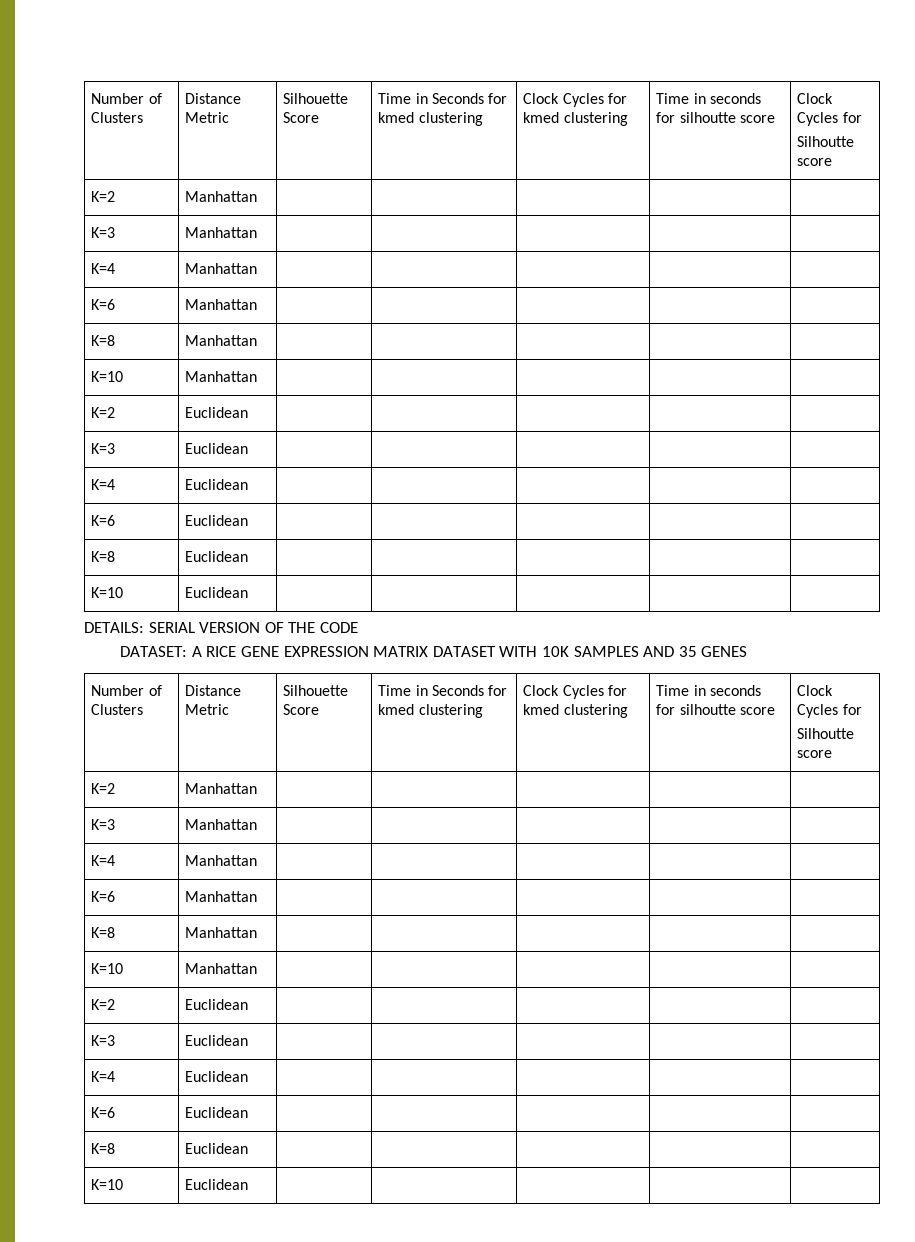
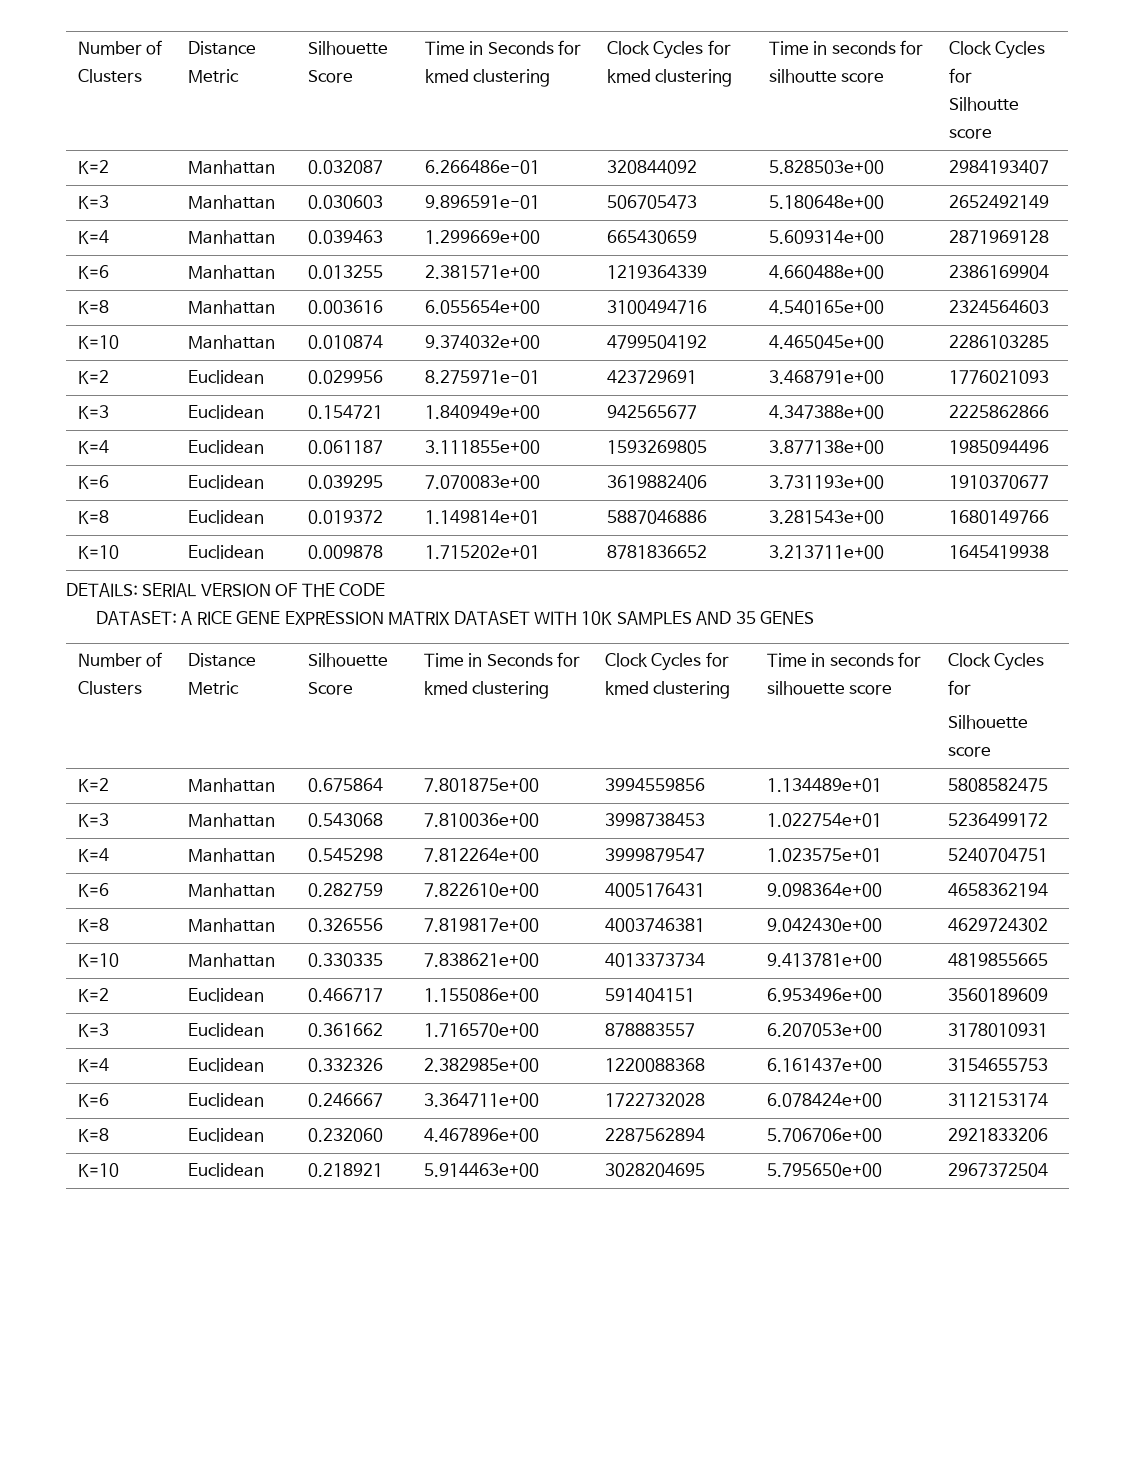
[91,227,116,238] [185,227,258,238] [91,263,116,274] [185,263,258,274] [91,299,116,310] [185,299,258,310] [91,335,116,346] [185,335,258,346] [91,371,124,382] [185,371,258,382] [91,407,116,418] [185,407,249,418] [91,443,116,454] [185,443,249,454] [91,479,116,490] [185,479,249,490] [91,515,116,526] [185,515,249,526] [91,551,116,562] [185,551,249,562] [91,587,124,598] [185,587,249,598] | | | | // K=3 | Manhattan | | | | | // K=4 | Manhattan | | | | | // K=6 | Manhattan | | | | | // K=8 | Manhattan | | | | | // K=10 | Manhattan | | | | | // K=2 | Euclidean | | | | | // K=3 | Euclidean | | | | | // K=4 | Euclidean | | | | | // K=6 | Euclidean | | | | | // K=8 | Euclidean | | | | | // K=10 | Euclidean | | | | | -> [307,160,383,174] [424,160,540,174] [606,160,697,174] [768,160,884,174] [948,160,1049,174] [77,195,109,209] [187,195,275,209] [307,195,383,209] [424,195,540,209] [606,195,697,209] [768,195,884,209] [948,195,1049,209] [77,230,109,244] [187,230,275,244] [307,230,383,244] [424,230,540,244] [606,230,697,244] [768,230,884,244] [948,230,1049,244] [77,265,109,279] [187,265,275,279] [307,265,383,279] [424,265,540,279] [606,265,707,279] [768,265,884,279] [948,265,1049,279] [77,300,109,314] [187,300,275,314] [307,300,383,314] [424,300,540,314] [606,300,707,314] [768,300,884,314] [948,300,1049,314] [77,335,119,349] [187,335,275,349] [307,335,383,349] [424,335,540,349] [606,335,707,349] [768,335,884,349] [948,335,1049,349] [77,370,109,384] [187,370,264,384] [307,370,383,384] [424,370,540,384] [606,370,697,384] [768,370,884,384] [948,370,1049,384] [77,405,109,419] [187,405,264,419] [307,405,383,419] [424,405,540,419] [606,405,697,419] [768,405,884,419] [948,405,1049,418] [77,440,109,454] [187,440,264,454] [307,440,383,454] [424,440,540,454] [606,440,707,454] [768,440,884,454] [948,440,1049,454] [77,475,109,489] [187,475,264,489] [307,475,383,489] [424,475,540,489] [606,475,707,489] [768,475,884,489] [948,475,1049,489] [77,510,109,524] [187,510,264,524] [307,510,383,524] [424,510,540,524] [606,510,707,524] [768,510,884,524] [948,510,1049,524] [77,545,119,559] [187,545,264,559] [307,545,383,559] [424,545,540,559] [606,545,707,559] [768,545,884,559] [948,545,1049,559] 0.032087 | 6.266486e-01 | 320844092 | 5.828503e+00 | 2984193407 // K=3 | Manhattan | 0.030603 | 9.896591e-01 | 506705473 | 5.180648e+00 | 2652492149 // K=4 | Manhattan | 0.039463 | 1.299669e+00 | 665430659 | 5.609314e+00 | 2871969128 // K=6 | Manhattan | 0.013255 | 2.381571e+00 | 1219364339 | 4.660488e+00 | 2386169904 // K=8 | Manhattan | 0.003616 | 6.055654e+00 | 3100494716 | 4.540165e+00 | 2324564603 // K=10 | Manhattan | 0.010874 | 9.374032e+00 | 4799504192 | 4.465045e+00 | 2286103285 // K=2 | Euclidean | 0.029956 | 8.275971e-01 | 423729691 | 3.468791e+00 | 1776021093 // K=3 | Euclidean | 0.154721 | 1.840949e+00 | 942565677 | 4.347388e+00 | 2225862866 // K=4 | Euclidean | 0.061187 | 3.111855e+00 | 1593269805 | 3.877138e+00 | 1985094496 // K=6 | Euclidean | 0.039295 | 7.070083e+00 | 3619882406 | 3.731193e+00 | 1910370677 // K=8 | Euclidean | 0.019372 | 1.149814e+01 | 5887046886 | 3.281543e+00 | 1680149766 // K=10 | Euclidean | 0.009878 | 1.715202e+01 | 8781836652 | 3.213711e+00 | 1645419938
[679,704,775,715] [797,685,834,696] [797,704,862,718] [797,728,855,739] [797,750,833,758] [91,783,116,794] [185,783,258,794] [91,819,116,830] [185,819,258,830] [91,855,116,866] [185,855,258,866] [91,891,116,902] [185,891,258,902] [91,927,116,938] [185,927,258,938] [91,963,124,974] [185,963,258,974] [91,999,116,1010] [185,999,249,1010] [91,1035,116,1046] [185,1035,249,1046] [91,1071,116,1082] [185,1071,249,1082] [91,1107,116,1118] [185,1107,249,1118] [91,1143,116,1154] [185,1143,249,1154] [91,1179,124,1190] [185,1179,249,1190] silhoutte score | Clock Cycles for // Silhoutte score // K=2 | Manhattan | | | | | // K=3 | Manhattan | | | | | // K=4 | Manhattan | | | | | // K=6 | Manhattan | | | | | // K=8 | Manhattan | | | | | // K=10 | Manhattan | | | | | // K=2 | Euclidean | | | | | // K=3 | Euclidean | | | | | // K=4 | Euclidean | | | | | // K=6 | Euclidean | | | | | // K=8 | Euclidean | | | | | // K=10 | Euclidean | | | | | -> [766,681,893,695] [947,653,1045,671] [947,680,971,695] [947,715,1028,729] [947,746,991,757] [77,778,109,792] [187,778,275,792] [307,778,383,792] [423,778,539,792] [604,778,705,791] [766,778,882,792] [947,778,1048,792] [77,813,109,827] [187,813,275,827] [307,813,383,827] [423,813,539,827] [604,813,705,827] [766,813,882,827] [947,813,1048,827] [77,848,109,862] [187,848,275,862] [307,848,383,862] [423,848,539,862] [604,848,705,862] [766,848,882,862] [947,848,1048,862] [77,883,109,897] [187,883,275,897] [307,883,383,897] [423,883,539,897] [604,883,705,897] [766,883,882,897] [947,883,1048,897] [77,918,109,932] [187,918,275,932] [307,918,383,932] [423,918,539,932] [604,918,705,932] [766,918,882,932] [947,918,1048,932] [77,953,119,967] [187,953,275,967] [307,953,383,967] [423,953,539,967] [604,953,705,967] [766,953,882,967] [947,953,1048,967] [77,988,109,1002] [187,988,264,1002] [307,988,383,1002] [423,988,539,1002] [604,988,695,1002] [766,988,882,1002] [947,988,1048,1002] [77,1023,109,1037] [187,1023,264,1037] [307,1023,383,1037] [423,1023,539,1037] [604,1023,695,1037] [766,1023,882,1037] [947,1023,1048,1037] [77,1058,109,1072] [187,1058,264,1072] [307,1058,383,1072] [423,1058,539,1072] [604,1058,705,1072] [766,1058,882,1072] [947,1058,1048,1072] [77,1093,109,1107] [187,1093,264,1107] [307,1093,383,1107] [423,1093,539,1107] [604,1093,705,1107] [766,1093,882,1107] [947,1093,1048,1107] [77,1128,109,1142] [187,1128,264,1142] [307,1128,383,1142] [423,1128,539,1142] [604,1128,705,1142] [766,1128,882,1142] [947,1128,1048,1142] [77,1163,119,1177] [187,1163,264,1177] [307,1163,383,1177] [423,1163,539,1177] [604,1163,705,1177] [766,1163,882,1177] [947,1163,1048,1177] silhouette score | Clock Cycles for // Silhouette score // K=2 | Manhattan | 0.675864 | 7.801875e+00 | 3994559856 | 1.134489e+01 | 5808582475 // K=3 | Manhattan | 0.543068 | 7.810036e+00 | 3998738453 | 1.022754e+01 | 5236499172 // K=4 | Manhattan | 0.545298 | 7.812264e+00 | 3999879547 | 1.023575e+01 | 5240704751 // K=6 | Manhattan | 0.282759 | 7.822610e+00 | 4005176431 | 9.098364e+00 | 4658362194 // K=8 | Manhattan | 0.326556 | 7.819817e+00 | 4003746381 | 9.042430e+00 | 4629724302 // K=10 | Manhattan | 0.330335 | 7.838621e+00 | 4013373734 | 9.413781e+00 | 4819855665 // K=2 | Euclidean | 0.466717 | 1.155086e+00 | 591404151 | 6.953496e+00 | 3560189609 // K=3 | Euclidean | 0.361662 | 1.716570e+00 | 878883557 | 6.207053e+00 | 3178010931 // K=4 | Euclidean | 0.332326 | 2.382985e+00 | 1220088368 | 6.161437e+00 | 3154655753 // K=6 | Euclidean | 0.246667 | 3.364711e+00 | 1722732028 | 6.078424e+00 | 3112153174 // K=8 | Euclidean | 0.232060 | 4.467896e+00 | 2287562894 | 5.706706e+00 | 2921833206 // K=10 | Euclidean | 0.218921 | 5.914463e+00 | 3028204695 | 5.795650e+00 | 2967372504

